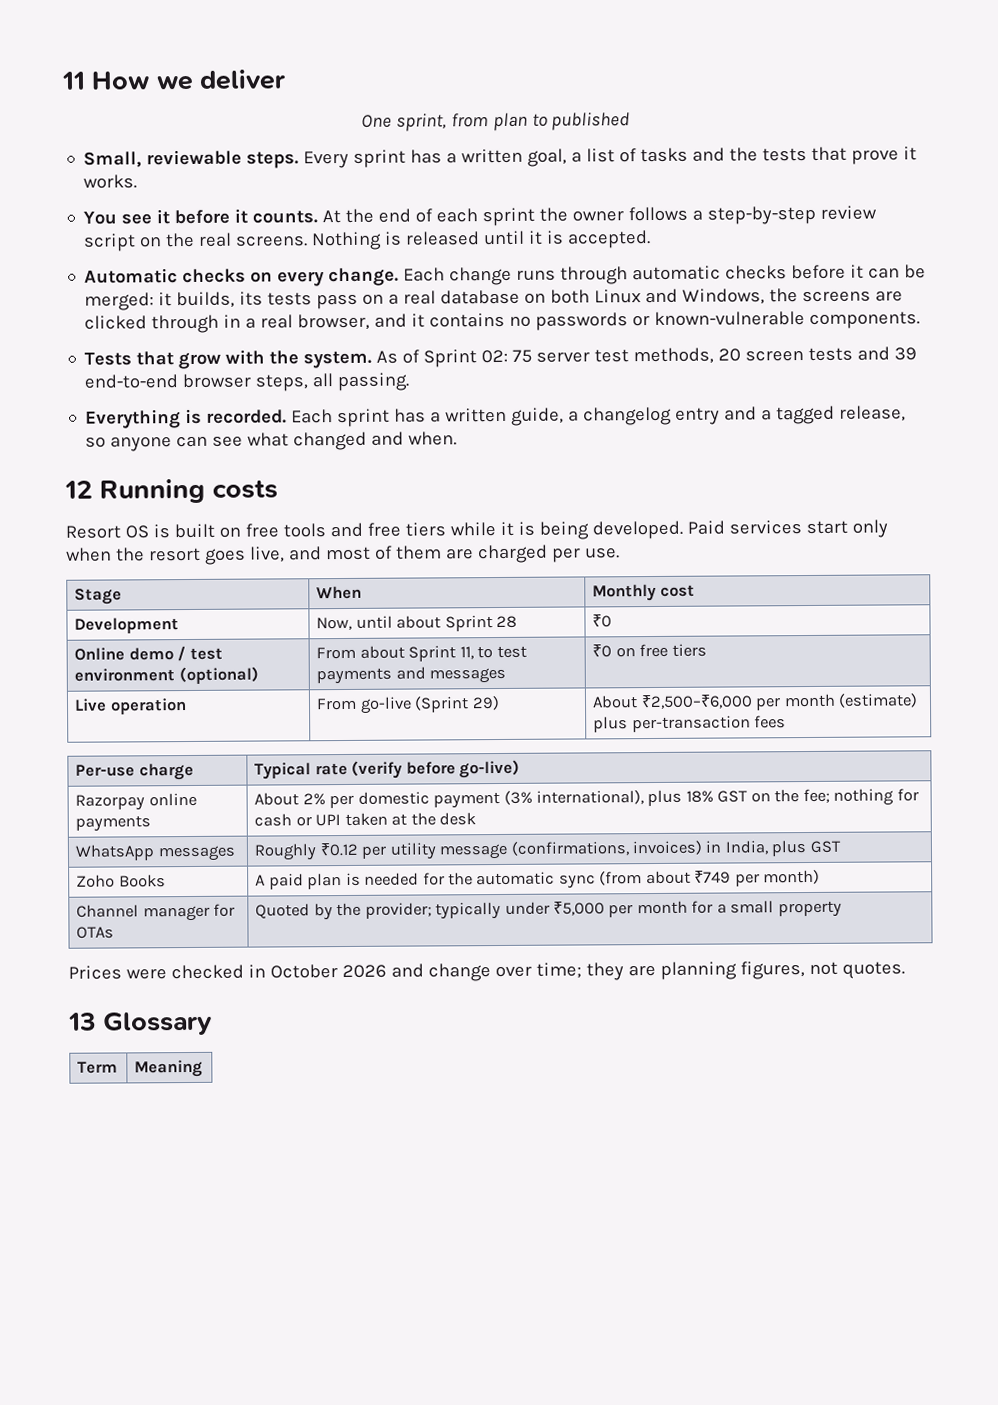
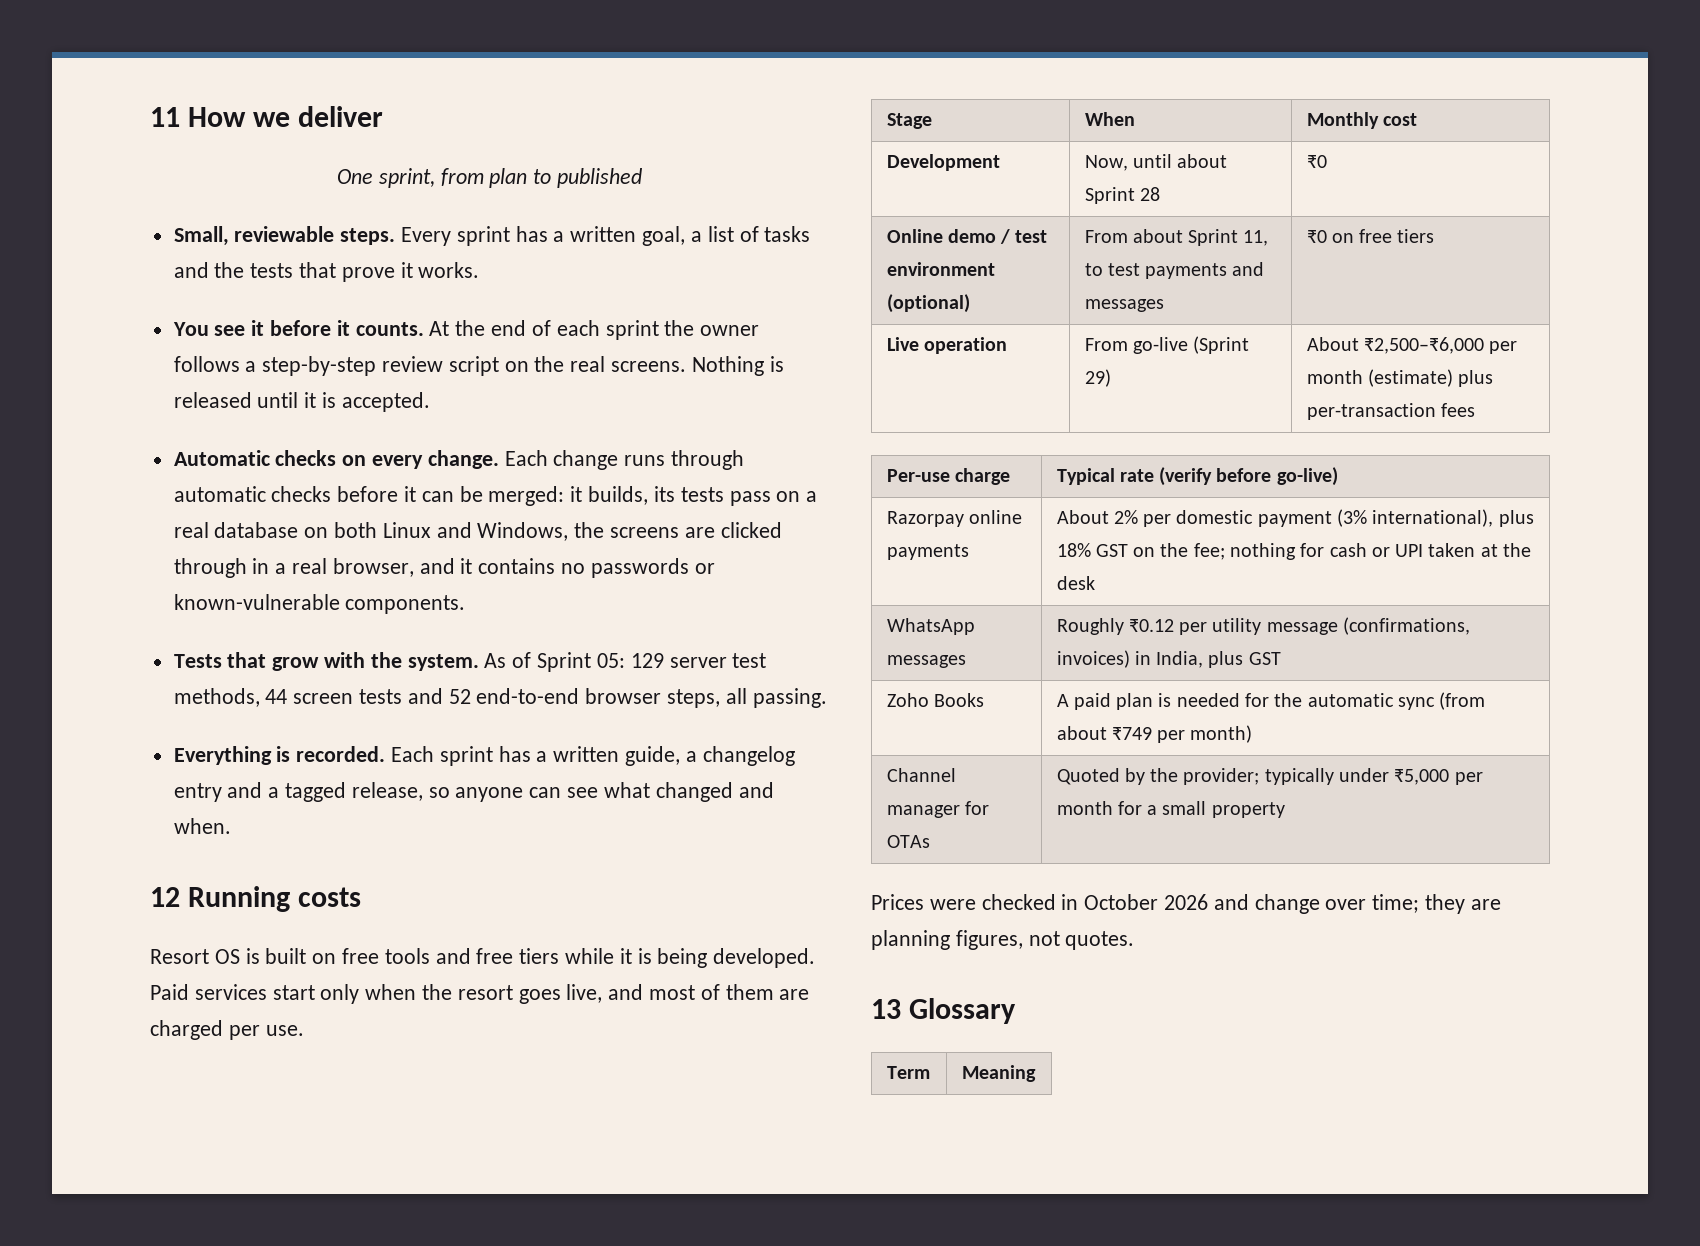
[481,349,533,364] 02: 75 -> [596,653,664,668] 05: 129
[718,348,742,362] 20 -> [265,689,288,704] 44
[894,347,918,361] 39 -> [448,689,471,704] 52

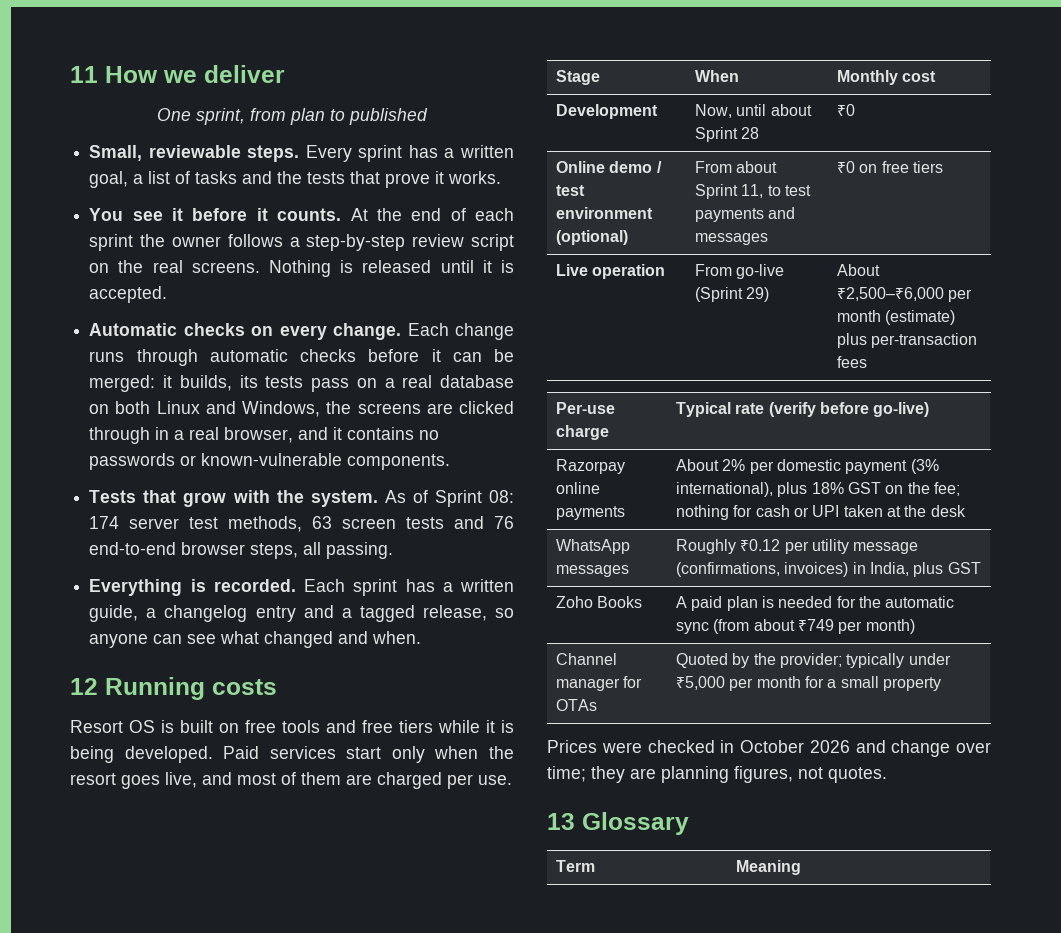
[596,653,664,668] 05: 129 -> [488,490,514,503] [89,516,120,529] 08: 174
[265,689,288,704] 44 -> [312,516,333,529] 63
[448,689,471,704] 52 -> [494,516,514,529] 76

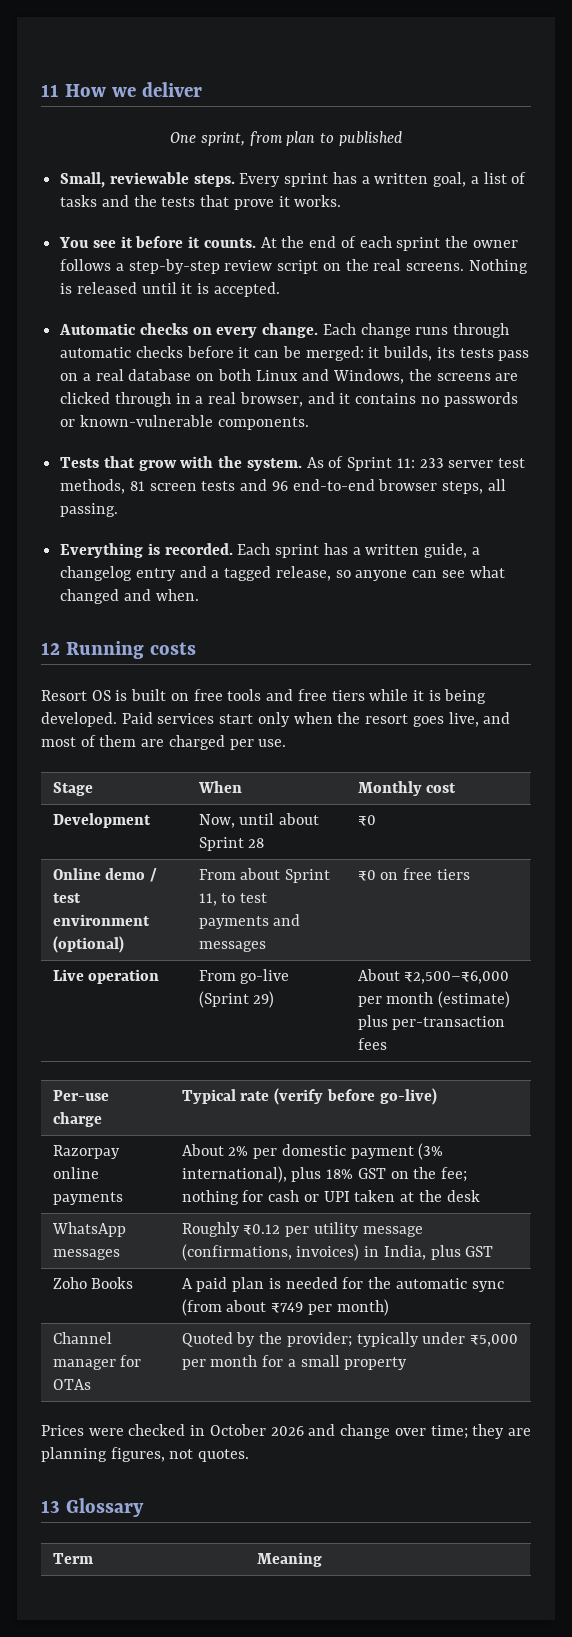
[488,490,514,503] [89,516,120,529] 08: 174 -> [396,458,444,468] 11: 233
[312,516,333,529] 63 -> [129,481,145,491] 81
[494,516,514,529] 76 -> [271,481,288,491] 96

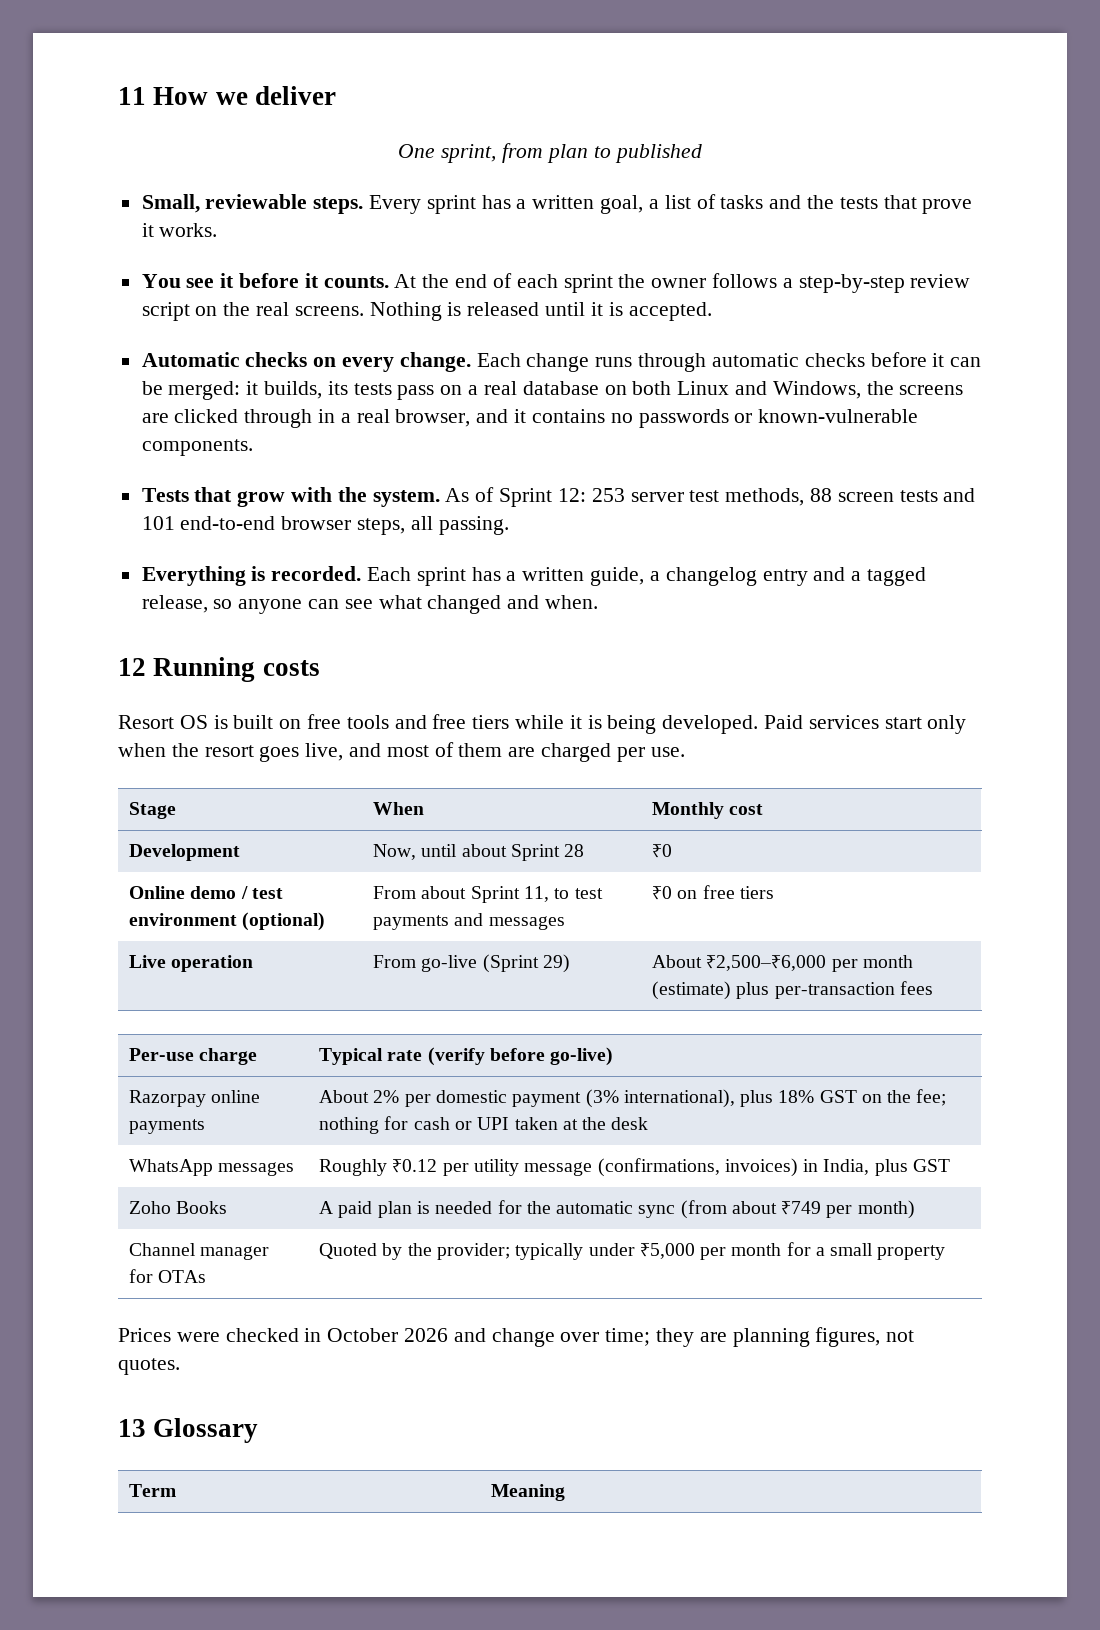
[396,458,444,468] 11: 233 -> [557,488,625,502] 12: 253
[129,481,145,491] 81 -> [809,488,832,502] 88
[271,481,288,491] 96 -> [141,516,175,530] 101

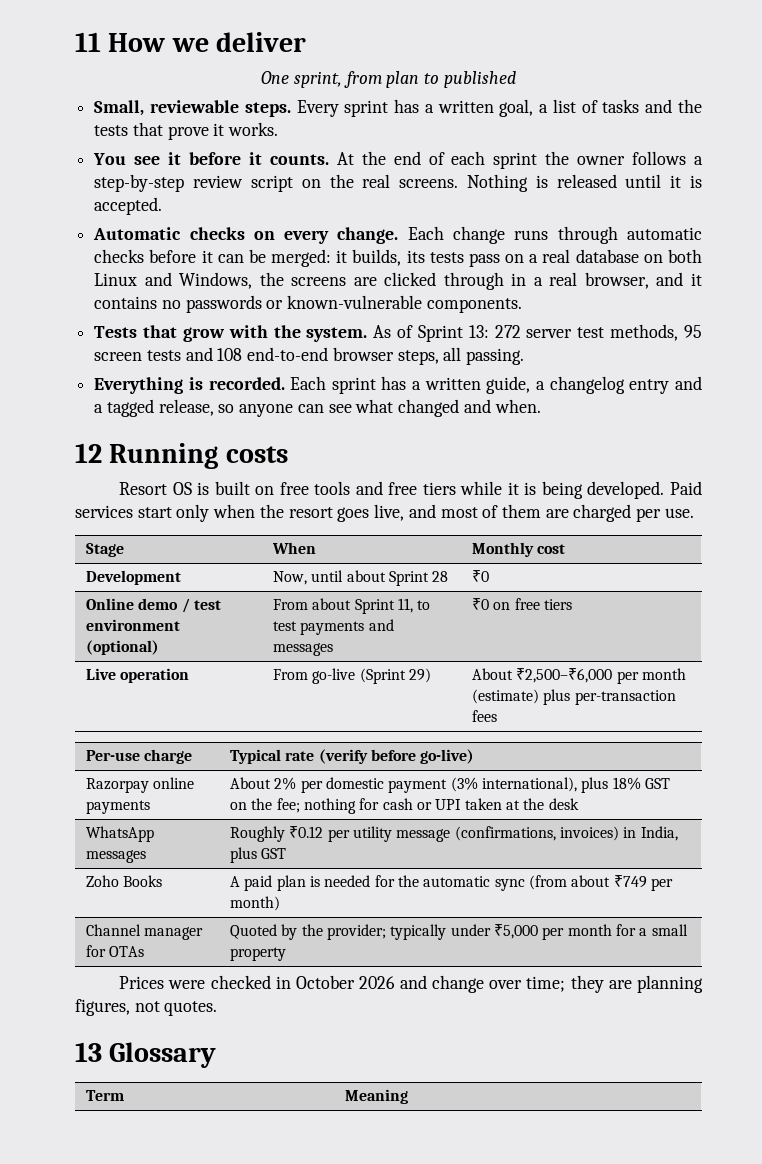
[557,488,625,502] 12: 253 -> [468,325,521,338] 13: 272
[809,488,832,502] 88 -> [684,325,702,338] 95
[141,516,175,530] 101 -> [217,348,243,361] 108

